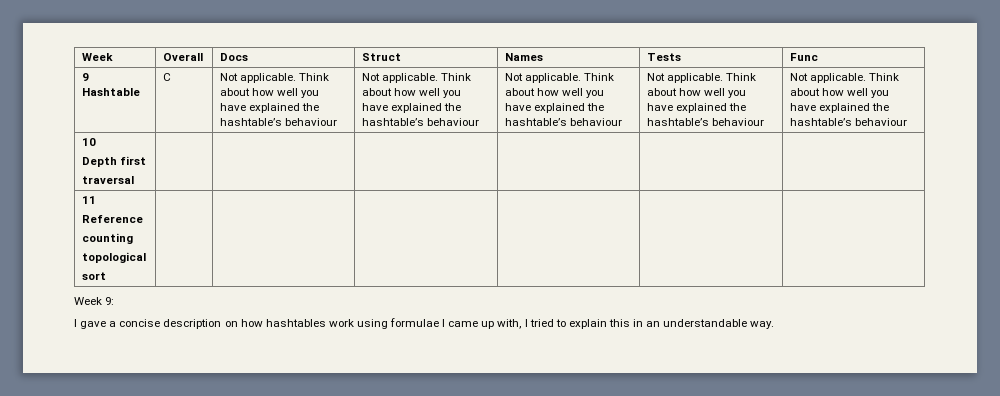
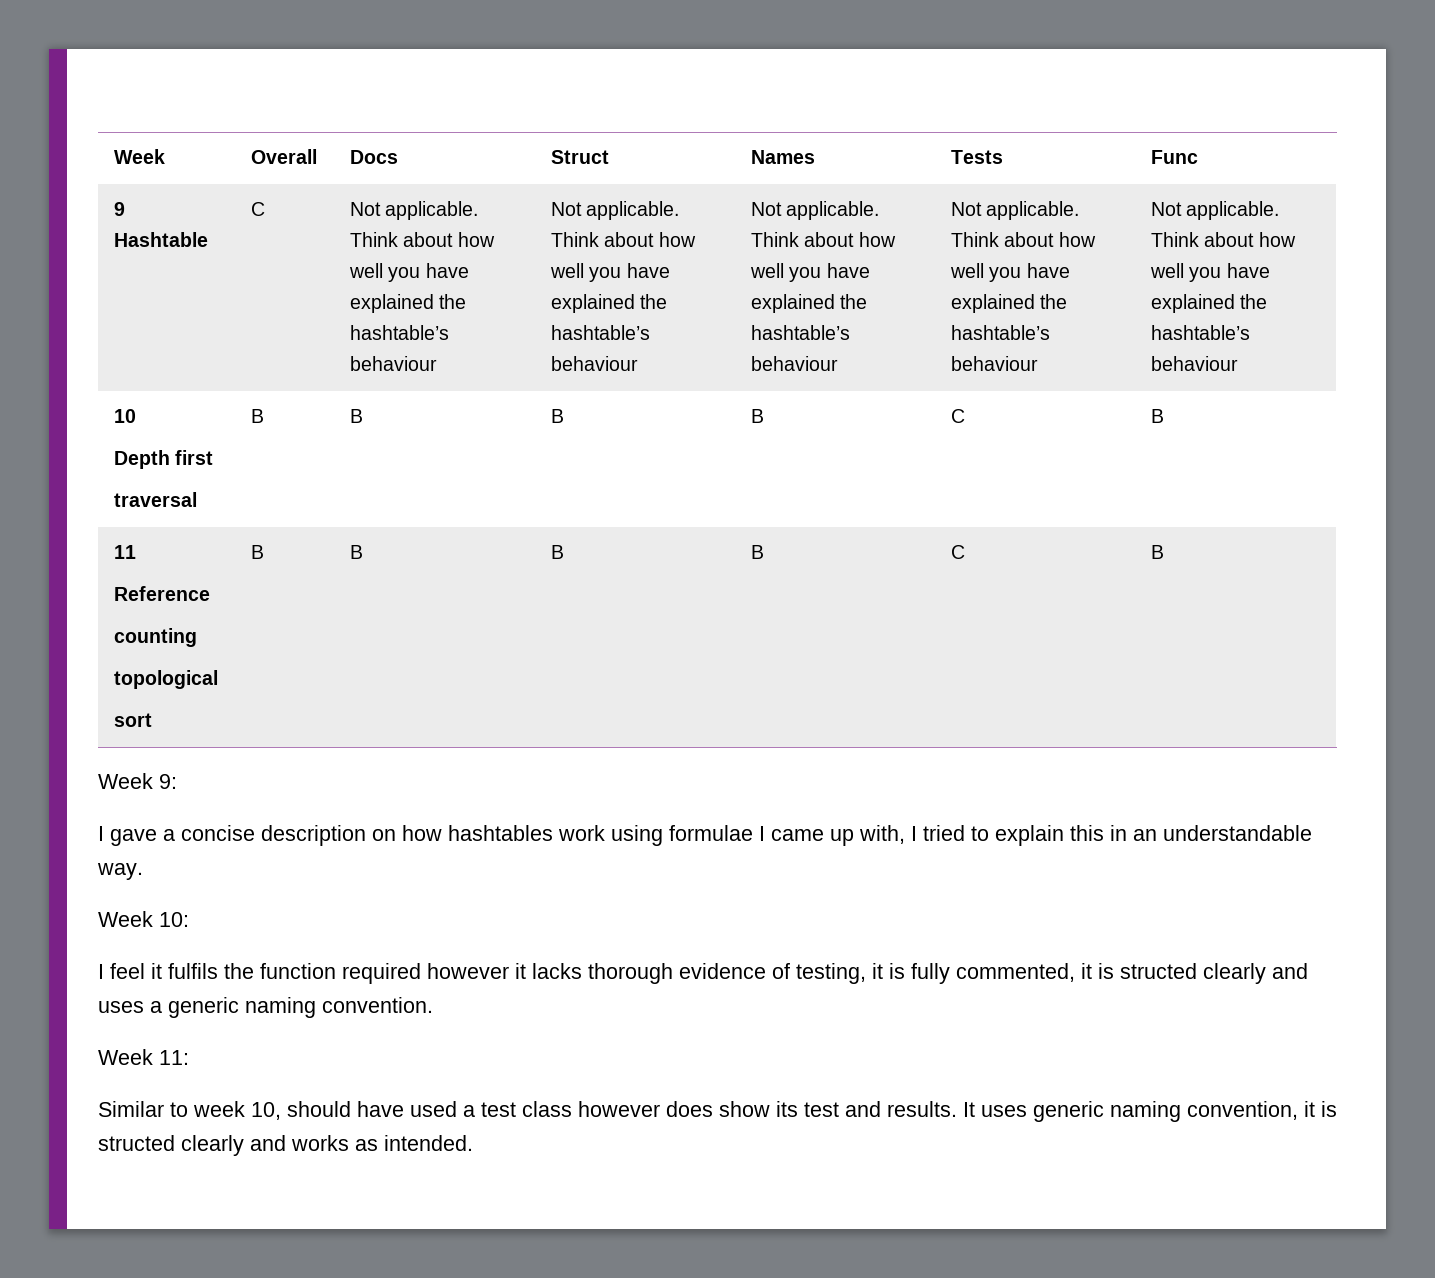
(134, 180) | | | | | -> [251,409,265,423] [350,409,364,423] [551,409,565,423] [751,409,765,423] [951,409,966,423] [1151,409,1165,423] B | B | B | B | C | B
(106, 276) | | | | | -> [251,545,265,559] [350,545,364,559] [551,545,565,559] [751,545,765,559] [951,545,966,559] [1151,545,1165,559] B | B | B | B | C | B
(775, 325) none -> [98,911,189,927] [98,963,1308,984] [98,997,433,1018] [98,1049,189,1065] [98,1101,1337,1122] [98,1135,473,1156] // Week 10: // I feel it fulfils the function required however it lacks thorough evidence of testing, it is fully commented, it is structed clearly and uses a generic naming convention. // Week 11: // Similar to week 10, should have used a test class however does show its test and results. It uses generic naming convention, it is structed clearly and works as intended.

